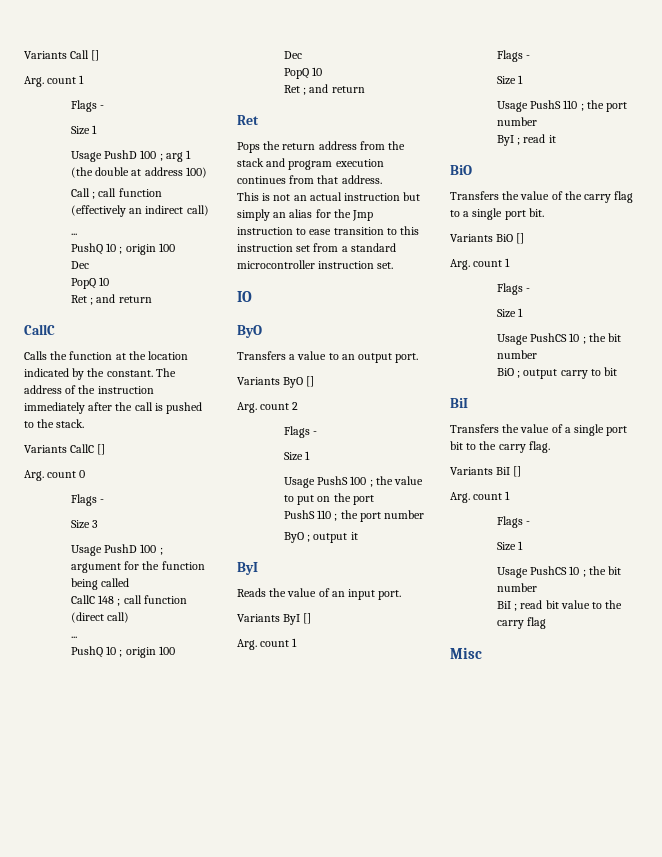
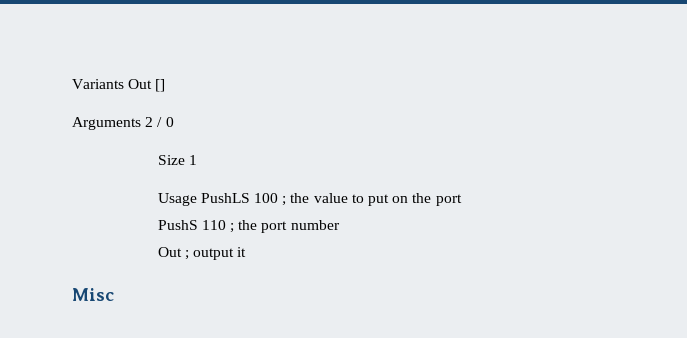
[24,50,100,61] [24,75,85,87] [70,100,105,112] [70,125,98,135] [70,150,192,162] [70,167,207,178] [70,188,162,199] [70,205,209,217] [70,233,77,235] [70,243,175,255] [70,261,89,269] [70,277,110,289] [70,294,152,305] [24,324,55,335] [24,351,189,360] [24,368,176,380] [24,385,154,394] [24,402,203,414] [24,419,85,428] [24,444,106,455] [24,470,86,481] [70,494,105,506] [70,520,99,529] [70,544,163,556] [70,561,205,573] [70,578,130,590] [70,595,187,606] [70,612,130,623] [70,636,77,638] [70,646,175,658] [283,51,302,59] [283,67,323,79] [283,84,365,95] [237,115,259,125] [237,141,406,153] [237,158,384,170] [237,175,382,184] [237,192,421,201] [237,209,374,221] [237,226,420,235] [237,243,396,252] [237,260,394,269] [237,291,252,302] [237,325,262,338] [237,351,419,363] [237,376,315,388] [237,402,299,413] [283,426,318,438] [283,451,311,461] [283,476,349,488] Variants Call [] // Arg. count 1 // Flags - // Size 1 // Usage PushD 100 ; arg 1 (the double at address 100) // Call ; call function (effectively an indirect call) // ... // PushQ 10 ; origin 100 // Dec // PopQ 10 // Ret ; and return // CallC // Calls the function at the location indicated by the constant. The address of the instruction immediately after the call is pushed to the stack. // Variants CallC [] // Arg. count 0 // Flags - // Size 3 // Usage PushD 100 ; argument for the function being called // CallC 148 ; call function (direct call) // ... // PushQ 10 ; origin 100 // Dec // PopQ 10 // Ret ; and return // Ret // Pops the return address from the stack and program execution continues from that address. // This is not an actual instruction but simply an alias for the Jmp instruction to ease transition to this instruction set from a standard microcontroller instruction set. // IO // ByO // Transfers a value to an output port. // Variants ByO [] // Arg. count 2 // Flags - // Size 1 // Usage PushS -> [72,79,166,92] [72,117,174,130] [157,155,197,165] [157,193,250,206] Variants Out [] // Arguments 2 / 0 // Size 1 // Usage PushLS
[283,532,304,543] ByO -> [157,247,182,257] Out
[237,562,258,575] [237,588,402,600] [237,613,312,625] [237,638,298,650] [496,50,531,62] [496,75,524,85] [496,100,628,112] [496,117,537,126] [496,134,556,146] [450,165,472,175] [450,191,634,203] [450,208,544,220] [450,233,525,244] [450,258,511,270] [496,283,531,295] [496,308,524,318] [496,333,622,345] [496,350,537,359] [496,367,618,379] [450,398,468,408] [450,424,628,436] [450,441,550,453] [450,466,522,477] [450,491,511,503] [496,516,531,528] [496,541,524,551] [496,566,622,578] [496,583,537,592] [496,600,623,611] [496,617,547,629] // ByI // Reads the value of an input port. // Variants ByI [] // Arg. count 1 // Flags - // Size 1 // Usage PushS 110 ; the port number // ByI ; read it // BiO // Transfers the value of the carry flag to a single port bit. // Variants BiO [] // Arg. count 1 // Flags - // Size 1 // Usage PushCS 10 ; the bit number // BiO ; output carry to bit // BiI // Transfers the value of a single port bit to the carry flag. // Variants BiI [] // Arg. count 1 // Flags - // Size 1 // Usage PushCS 10 ; the bit number // BiI ; read bit value to the carry flag -> (247, 252) none

